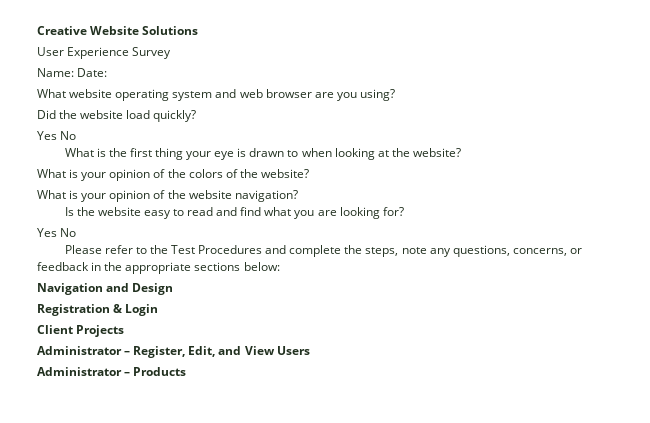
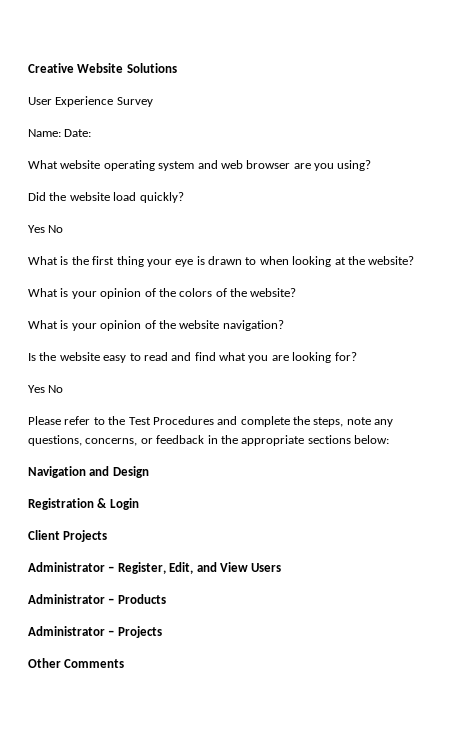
(187, 371) none -> [28,626,162,638] [28,658,125,668] // Administrator – Projects // Other Comments

